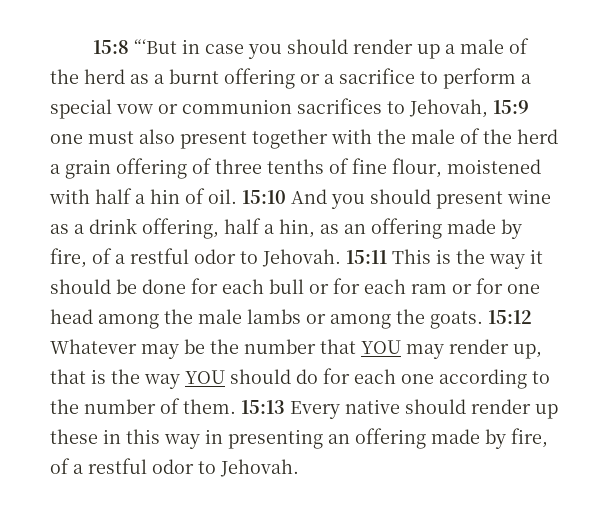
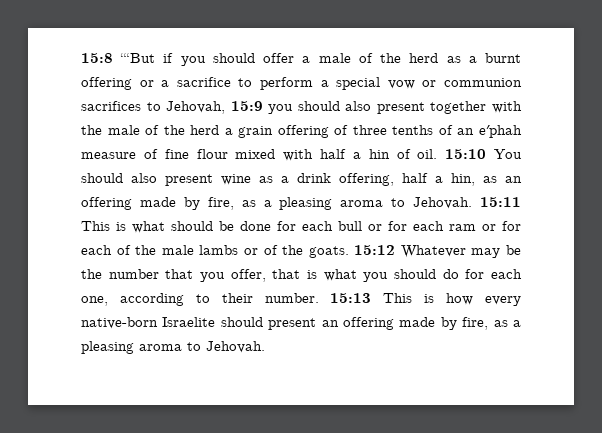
[181,39,440,59] in case you should render up -> [163,53,295,66] if you should offer
[50,131,134,144] one must -> [268,101,340,114] you should
[352,158,541,178] fine flour, moistened -> [457,125,522,138] [81,149,276,159] an e′phah measure of fine flour mixed
[291,189,431,209] And you should -> [493,149,522,159] [81,173,157,183] You should also
[92,248,236,264] of a restful odor -> [241,197,384,210] as a pleasing aroma
[456,249,543,269] the way it -> [132,221,165,233] what
[507,284,540,294] [50,309,159,329] one head among -> [81,245,131,255] each of
[330,314,391,329] among -> [263,245,278,255] of
[361,339,542,359] [50,369,225,389] YOU may render up, that is the way YOU -> [200,269,389,282] you offer, that is what you
[401,374,434,384] one -> [81,296,108,306] one,
[50,398,558,419] [50,428,548,449] [50,458,194,474] the number of them. 15:13 Every native should render up these in this way in presenting an offering made by fire, of a restful odor -> [221,293,522,306] [81,317,521,330] [81,341,182,354] their number. 15:13 This is how every native-born Israelite should present an offering made by fire, as a pleasing aroma

